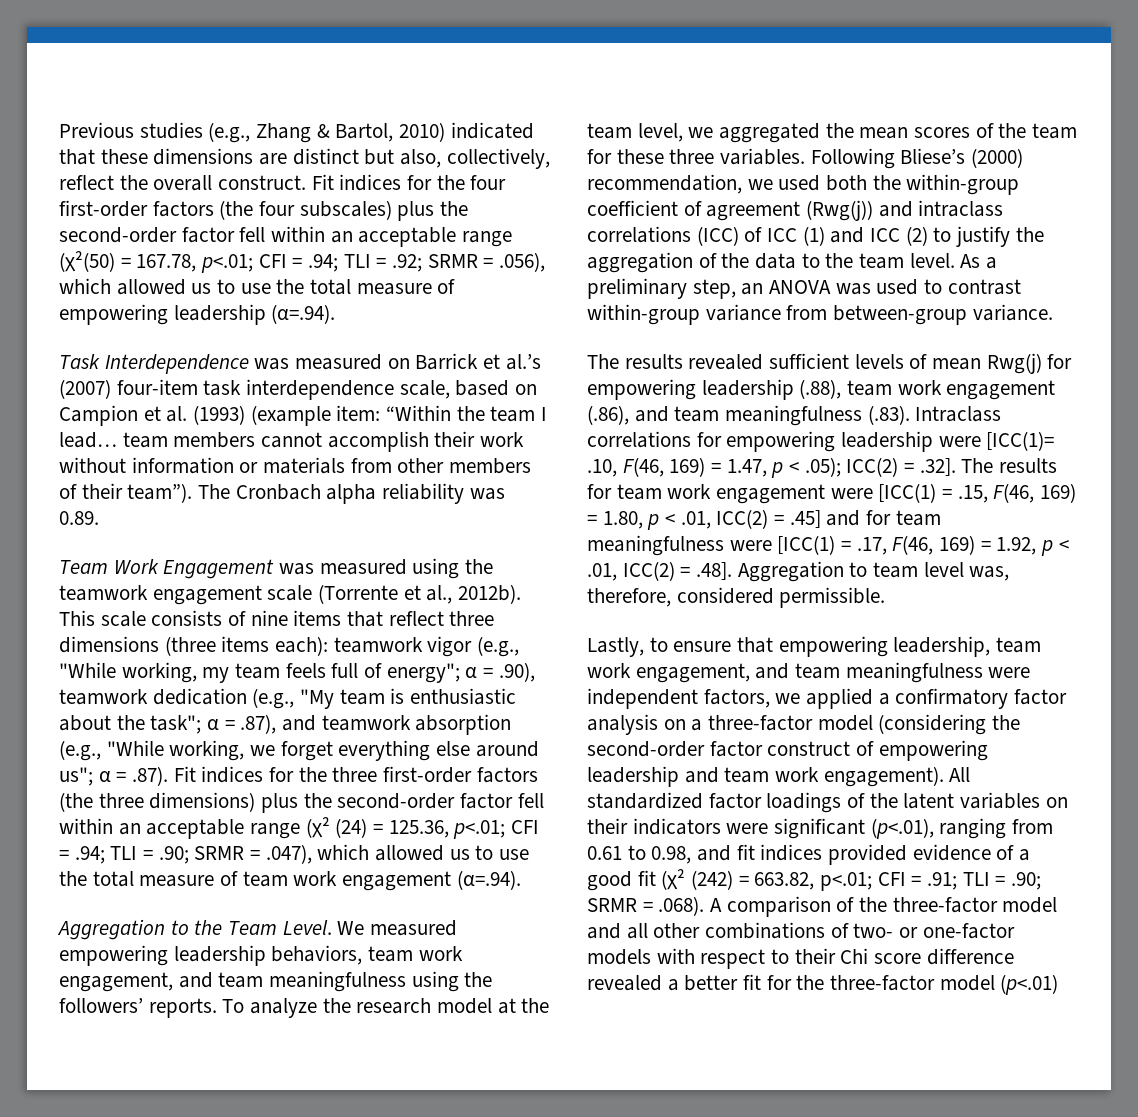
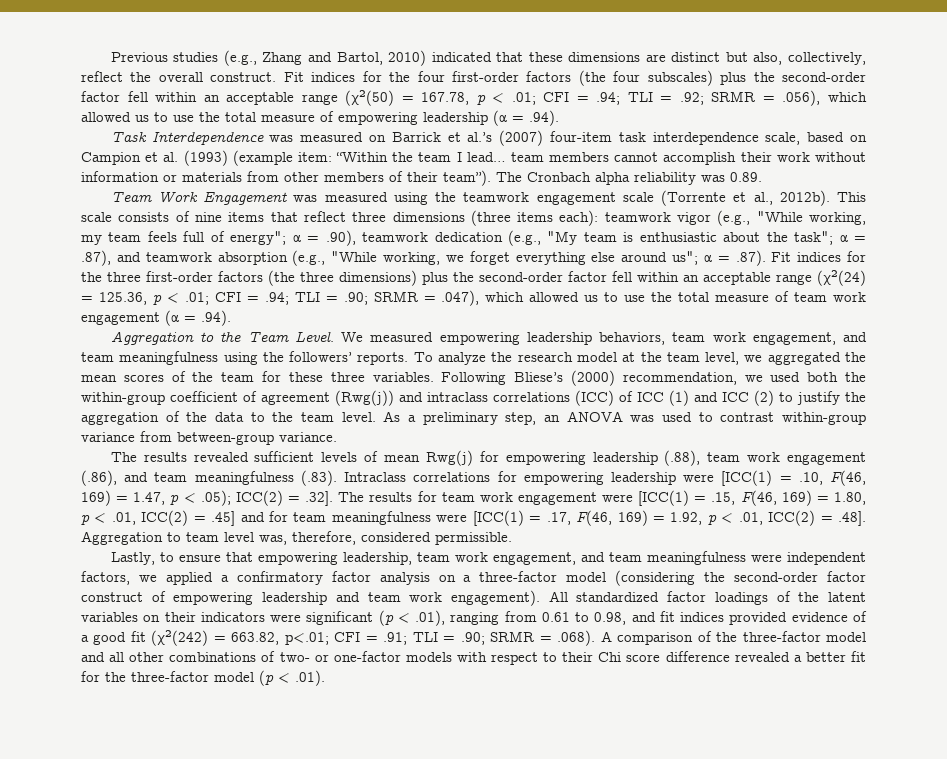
[316,124,330,138] & -> [307,52,332,62] and
[201,254,254,273] p<.01; -> [476,92,536,105] p < .01;
[271,304,336,324] (α=.94). -> [493,110,559,126] (α = .94).
[305,817,506,839] (χ² (24) = 125.36, p<.01; -> [817,270,866,286] [81,292,209,305] (χ²(24) = 125.36, p < .01;
[456,870,521,890] (α=.94). -> [165,310,231,326] (α = .94).
[986,431,1055,451] [ICC(1)= -> [721,470,792,486] [ICC(1) =
[870,818,934,839] (p<.01), -> [378,610,446,626] (p < .01),
[661,869,734,890] (χ² (242) -> [151,630,209,646] (χ²(242)
[1000,974,1059,995] (p<.01) -> [259,670,325,686] (p < .01).

